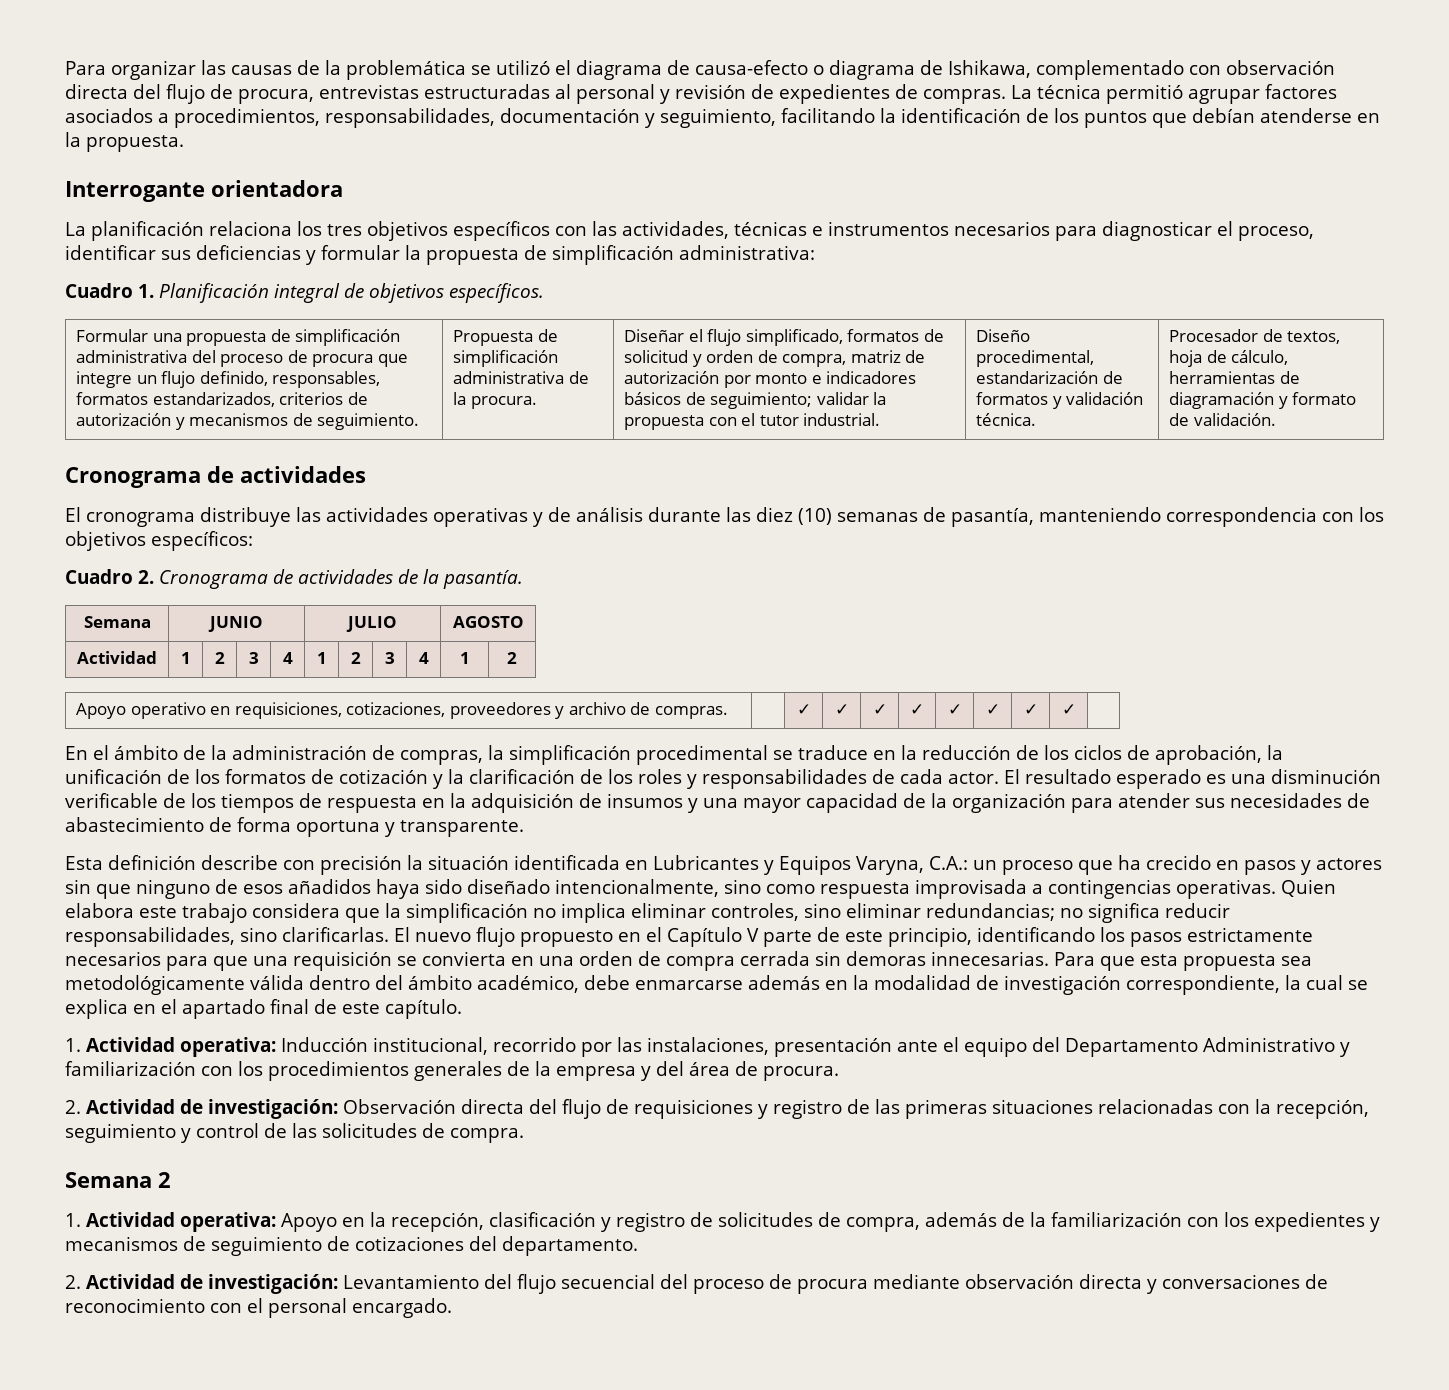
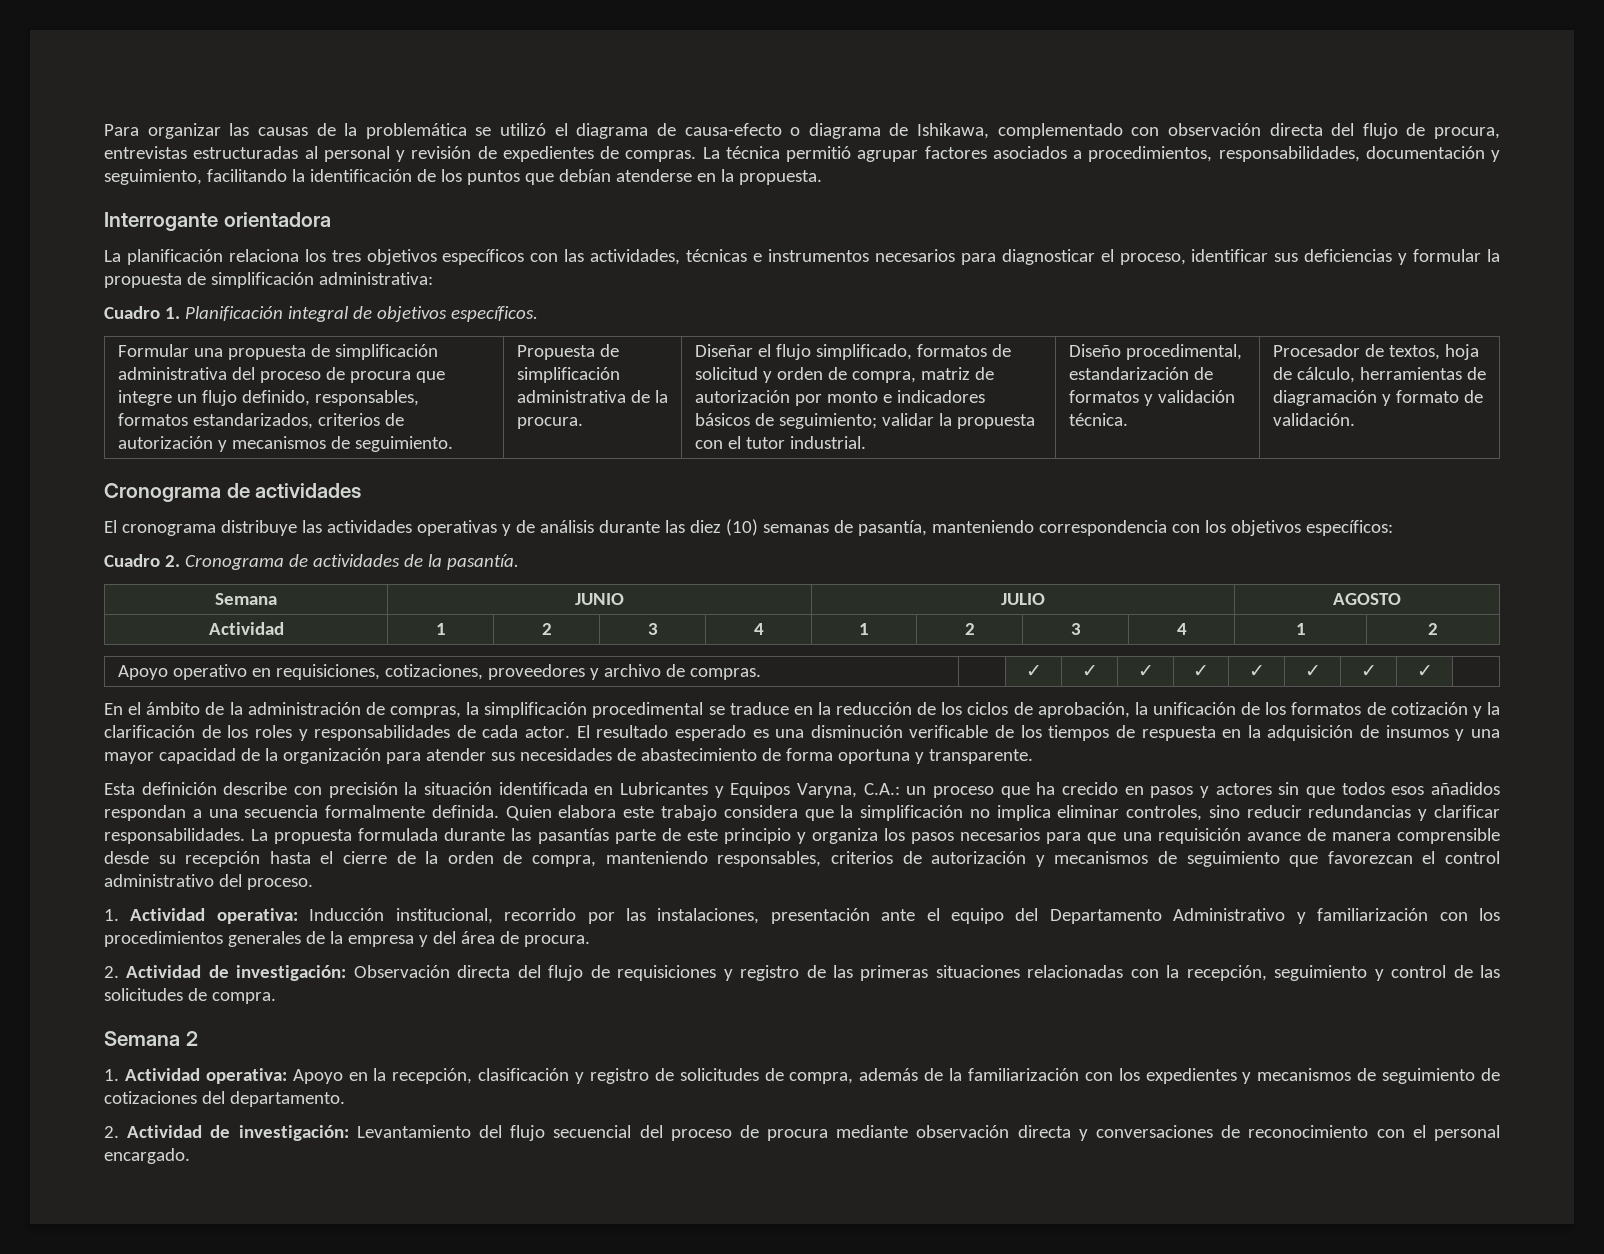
[136,879,1276,899] ninguno de esos añadidos haya sido diseñado intencionalmente, sino como respuesta improvisada a contingencias operativas. -> [1341,782,1501,795] [104,805,499,821] todos esos añadidos respondan a una secuencia formalmente definida.
[846,903,1230,923] [65,927,1095,947] eliminar redundancias; no significa reducir responsabilidades, sino clarificarlas. El nuevo flujo propuesto en el Capítulo V parte de este principio, identificando -> [1246,805,1500,821] [104,828,879,844] reducir redundancias y clarificar responsabilidades. La propuesta formulada durante las pasantías parte de este principio y organiza
[1187,927,1313,942] estrictamente -> (955, 838) none
[397,951,1312,971] [65,975,1368,995] [65,999,462,1019] se convierta en una orden de compra cerrada sin demoras innecesarias. Para que esta propuesta sea metodológicamente válida dentro del ámbito académico, debe enmarcarse además en la modalidad de investigación correspondiente, la cual se explica en el apartado final de este capítulo. -> [1246,828,1501,844] [104,851,1501,867] [104,874,313,890] avance de manera comprensible desde su recepción hasta el cierre de la orden de compra, manteniendo responsables, criterios de autorización y mecanismos de seguimiento que favorezcan el control administrativo del proceso.

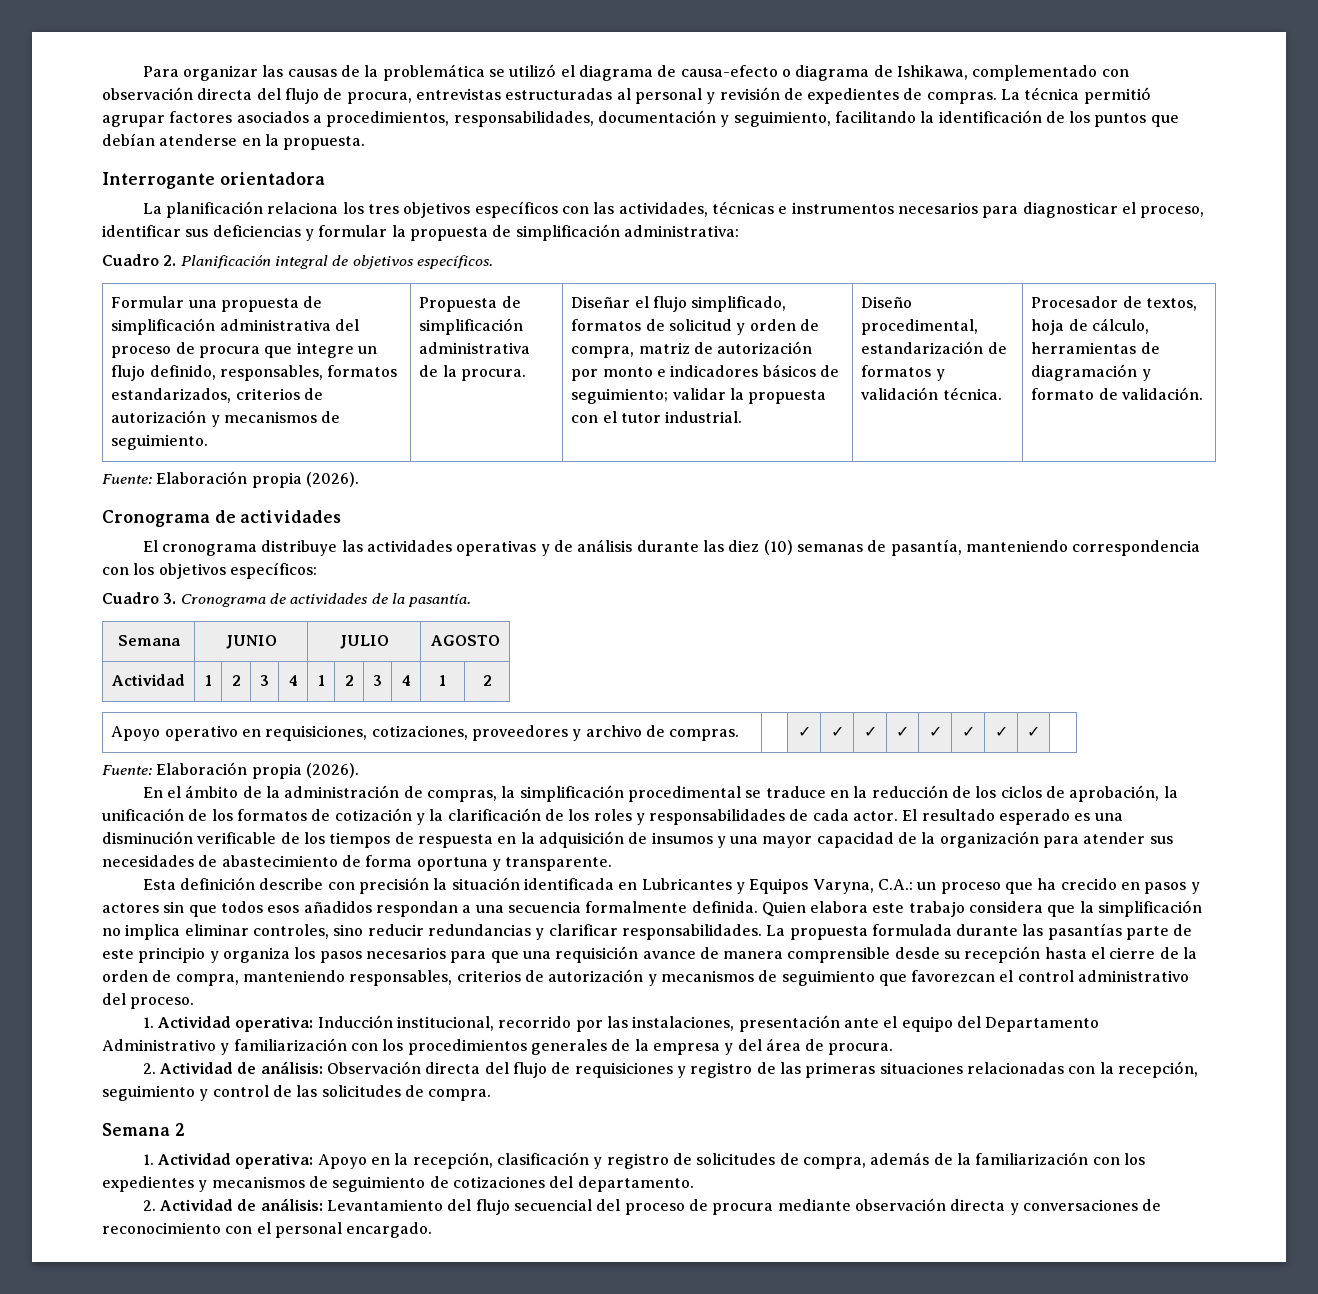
[164,307,180,319] 1. -> [163,255,177,266] 2.
(1355, 419) none -> [102,471,359,488] // Fuente: Elaboración propia (2026).
[164,555,180,567] 2. -> [163,593,177,604] 3.
(1433, 671) none -> [102,762,359,779] // Fuente: Elaboración propia (2026).
[236,965,347,981] investigación: -> [260,1061,323,1074] análisis:
[238,1125,349,1141] investigación: -> [260,1198,323,1211] análisis:

